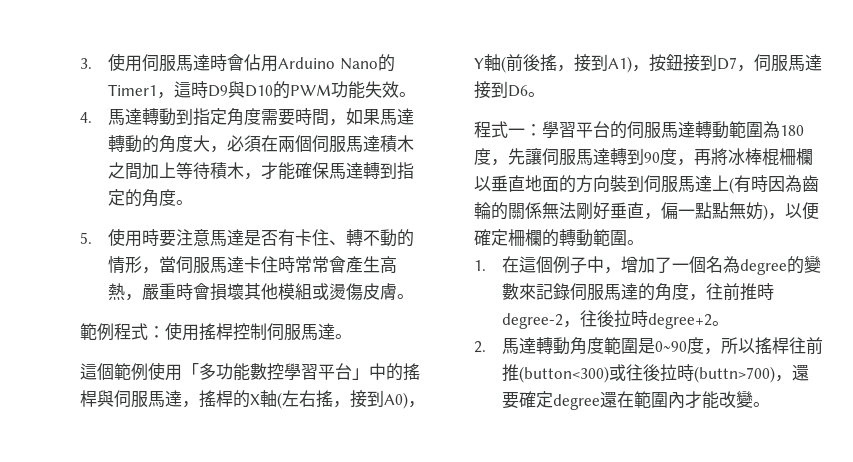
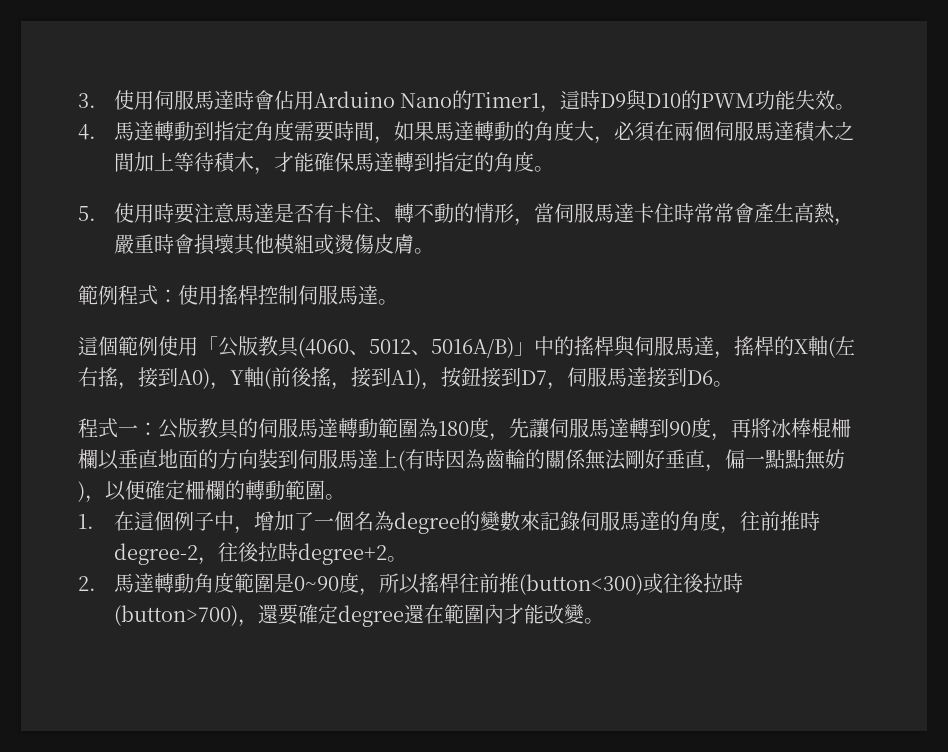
[199,363,352,381] 多功能數控學習平台 -> [218,336,514,358] 公版教具(4060、5012、5016A/B)
[542,121,610,138] 學習平台 -> [158,418,239,439] 公版教具
[694,366,776,383] (buttn>700) -> [114,605,239,626] (button>700)

